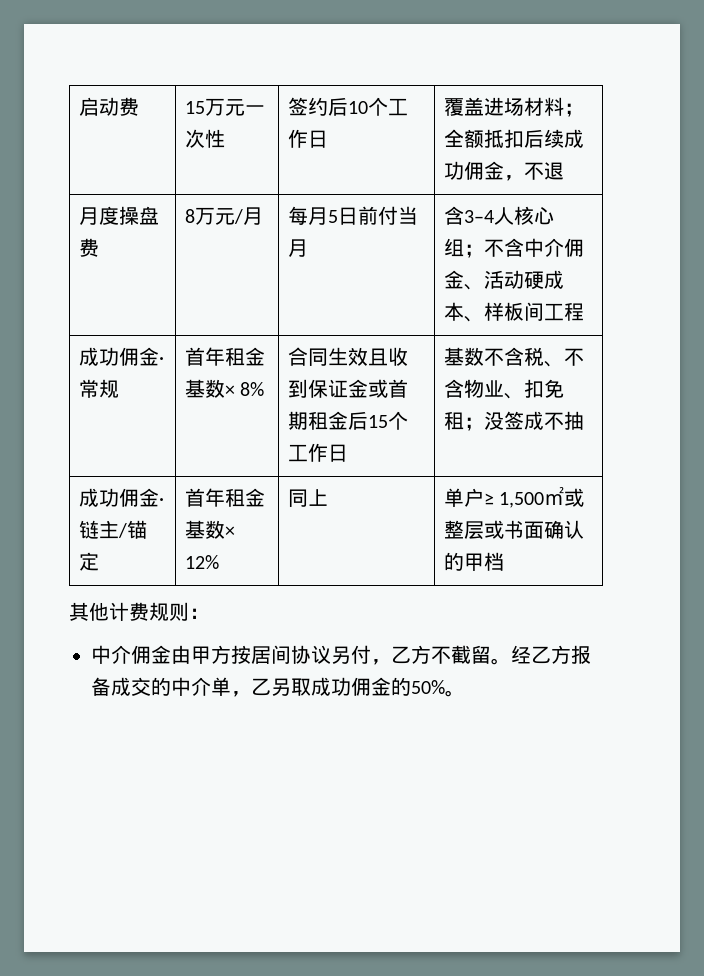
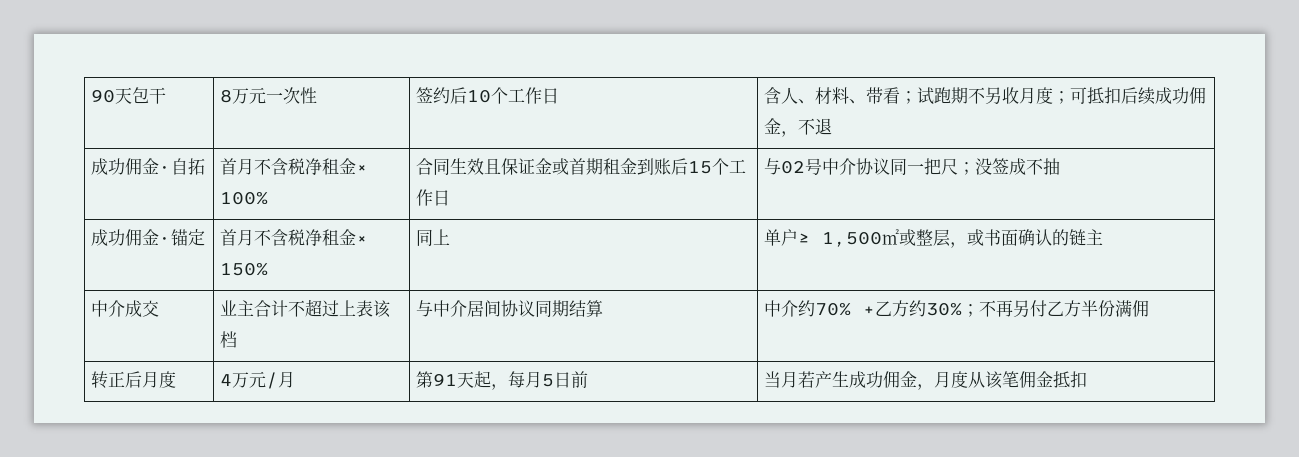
[79,97,140,116] [185,101,206,114] 启动费 | 15 -> [91,87,167,104] [220,89,233,103] 90天包干 | 8
[444,97,585,117] [444,129,485,148] 覆盖进场材料；全额 -> [764,87,1088,105] 含人、材料、带看；试跑期不另收月度；可
[79,206,160,225] [79,238,100,257] [185,207,264,225] [288,206,419,225] [288,239,309,257] [444,206,555,225] [444,238,585,258] [444,270,565,290] [444,302,585,322] [79,347,165,366] [79,379,120,398] [185,347,266,366] [185,379,265,398] // 月度操盘费 | 8万元/月 | 每月5日前付当月 | 含3–4人核心组；不含中介佣金、活动硬成本、样板间工程 // 成功佣金·常规 | 首年租金基数× 8% -> [91,158,206,175] [220,158,369,175] [220,192,269,205] // 成功佣金·自拓 | 首月不含税净租金× 100%
[388,347,409,366] [288,379,309,398] 收到 -> (502, 166) none
(349, 420) none -> [637,158,672,175] 到账
[444,347,585,367] [444,379,565,399] [444,411,465,430] 基数不含税、不含物业、扣免租 -> [764,158,959,175] 与02号中介协议同一把尺
[79,520,128,539] 链主/ -> (172, 240) none
[205,488,266,507] [185,520,236,539] [185,555,220,569] 年租金基数× 12% -> [237,229,369,246] [220,263,269,276] 月不含税净租金× 150%
(485, 530) none -> [950,242,968,248] ，
[464,552,505,571] [69,602,209,621] [91,645,591,665] [91,677,465,697] 甲档 // 其他计费规则： // 中介佣金由甲方按居间协议另付，乙方不截留。经乙方报备成交的中介单，乙另取成功佣金的50%。 -> [1069,229,1104,246] [91,300,160,317] [220,299,392,318] [220,331,238,348] [416,300,604,317] [764,300,1150,317] [91,371,177,389] [220,371,296,389] [416,371,589,390] [764,371,1088,390] 链主 // 中介成交 | 业主合计不超过上表该档 | 与中介居间协议同期结算 | 中介约70% +乙方约30%；不再另付乙方半份满佣 // 转正后月度 | 4万元/月 | 第91天起，每月5日前 | 当月若产生成功佣金，月度从该笔佣金抵扣

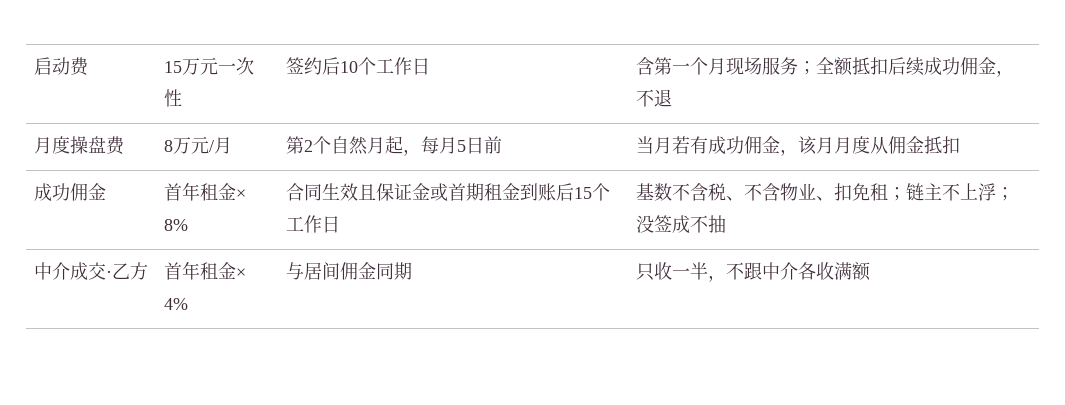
[91,87,167,104] [220,89,233,103] 90天包干 | 8 -> [34,57,90,76] [164,61,183,73] 启动费 | 15
[781,87,1088,105] 人、材料、带看；试跑期不另收月度；可 -> [654,57,854,76] 第一个月现场服务；全额
[91,158,206,175] [220,158,369,175] [220,192,269,205] 成功佣金·自拓 | 首月不含税净租金× 100% -> [34,136,126,155] [164,136,233,154] [286,136,503,156] [636,136,961,156] [34,183,107,201] [164,182,247,201] [164,219,189,231] 月度操盘费 | 8万元/月 | 第2个自然月起，每月5日前 | 当月若有成功佣金，该月月度从佣金抵扣 // 成功佣金 | 首年租金× 8%
[764,158,1061,175] [91,229,206,246] [220,229,369,246] [220,263,269,276] [416,229,451,246] [764,229,1104,248] [91,300,160,317] [220,299,392,318] [220,331,238,348] [416,300,604,317] [764,300,1150,317] [91,371,177,389] [220,371,296,389] [416,371,589,390] [764,371,1088,390] 与02号中介协议同一把尺；没签成不抽 // 成功佣金·锚定 | 首月不含税净租金× 150% | 同上 | 单户≥ 1,500㎡或整层，或书面确认的链主 // 中介成交 | 业主合计不超过上表该档 | 与中介居间协议同期结算 | 中介约70% +乙方约30%；不再另付乙方半份满佣 // 转正后月度 | 4万元/月 | 第91天起，每月5日前 | 当月若产生成功佣金，月度从该笔佣金抵扣 -> [636,183,1015,201] [636,215,727,233] [34,262,149,280] [164,261,247,280] [164,298,189,310] [286,262,413,280] [636,262,872,282] 基数不含税、不含物业、扣免租；链主不上浮；没签成不抽 // 中介成交·乙方 | 首年租金× 4% | 与居间佣金同期 | 只收一半，不跟中介各收满额

